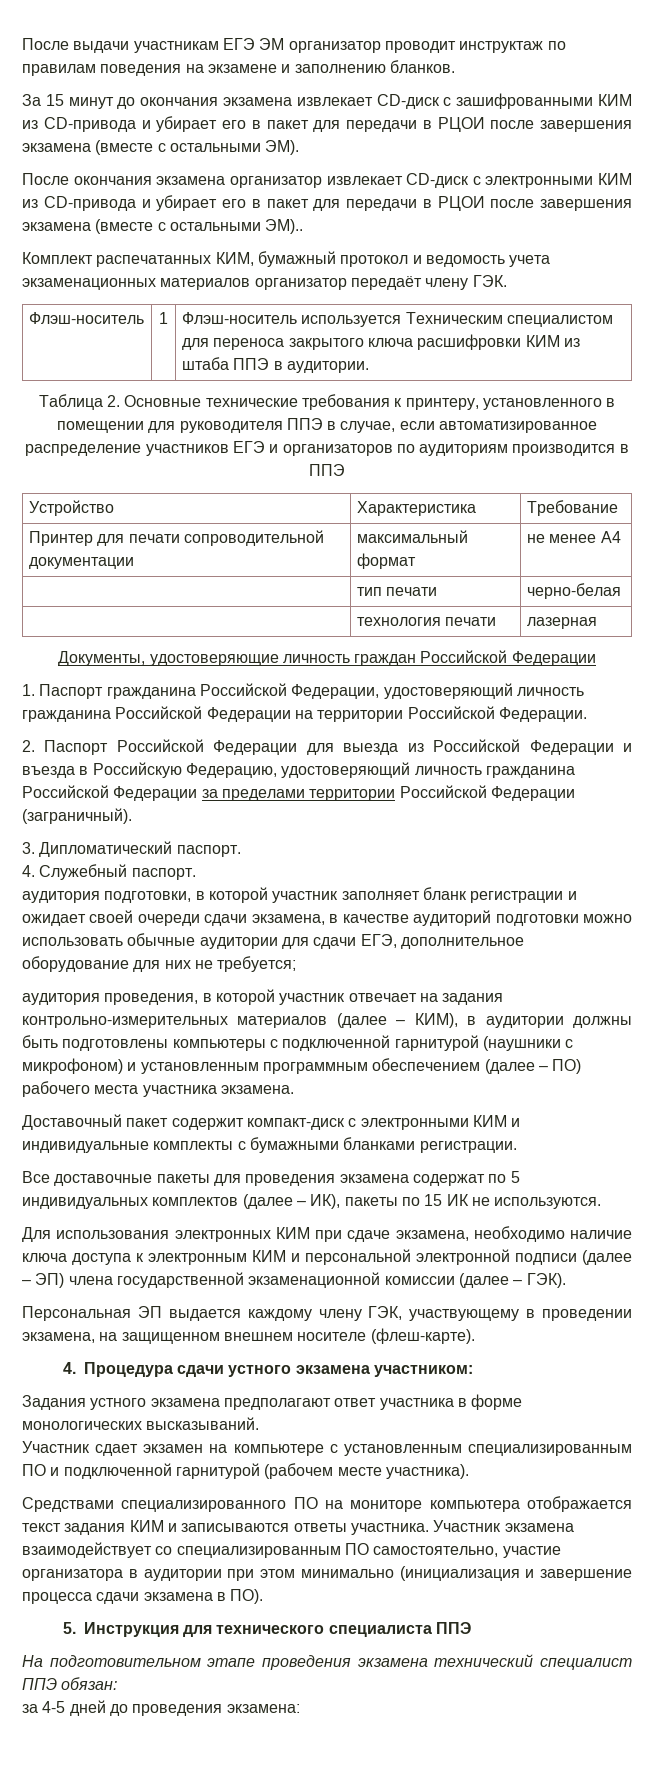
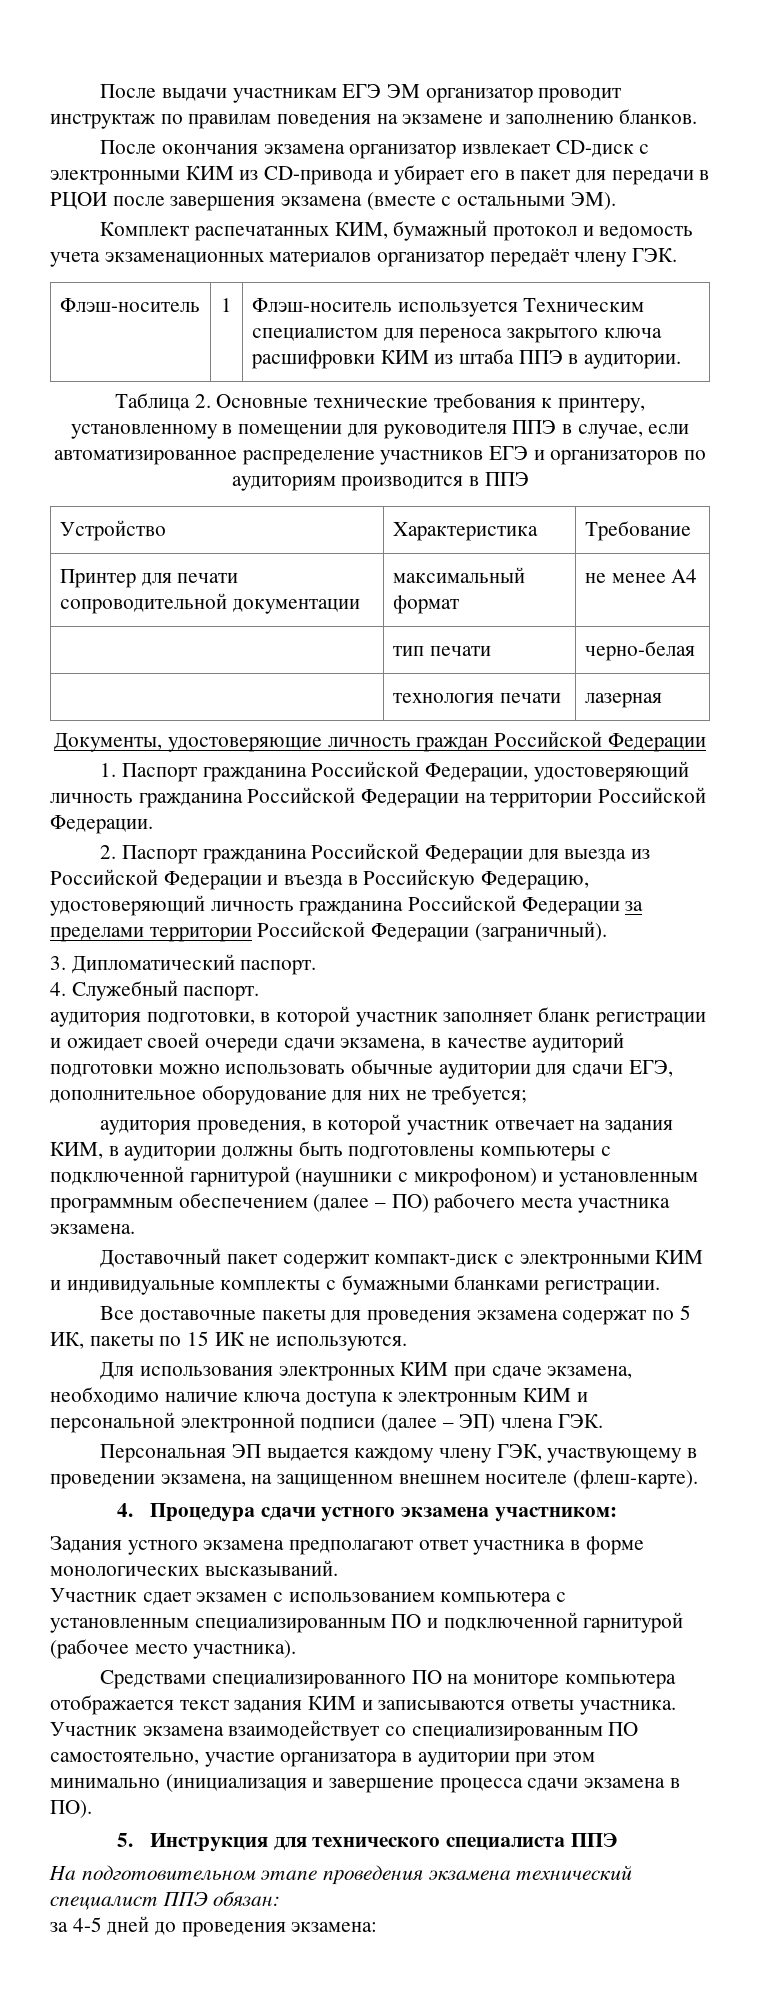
[22,93,632,109] [22,116,632,132] [22,140,300,155] // За 15 минут до окончания экзамена извлекает CD-диск с зашифрованными КИМ из CD-привода и убирает его в пакет для передачи в РЦОИ после завершения экзамена (вместе с остальными ЭМ). -> (698, 116) none
[265,219,304,234] ЭМ).. -> [570,192,616,210] ЭМ).
[482,398,602,410] установленного -> [70,424,218,439] установленному
(109, 747) none -> [202,849,307,864] гражданина
[22,1013,458,1028] контрольно-измерительных материалов (далее – КИМ), -> [50,1142,103,1159] КИМ,
[22,1194,341,1209] индивидуальных комплектов (далее – ИК), -> [50,1332,84,1349] ИК,
[116,1272,566,1288] государственной экзаменационной комиссии (далее – ГЭК). -> [557,1414,603,1428] ГЭК.
[209,1444,324,1456] на компьютере -> [273,1592,552,1607] с использованием компьютера
[264,1463,382,1479] (рабочем месте -> [50,1639,188,1659] (рабочее место

